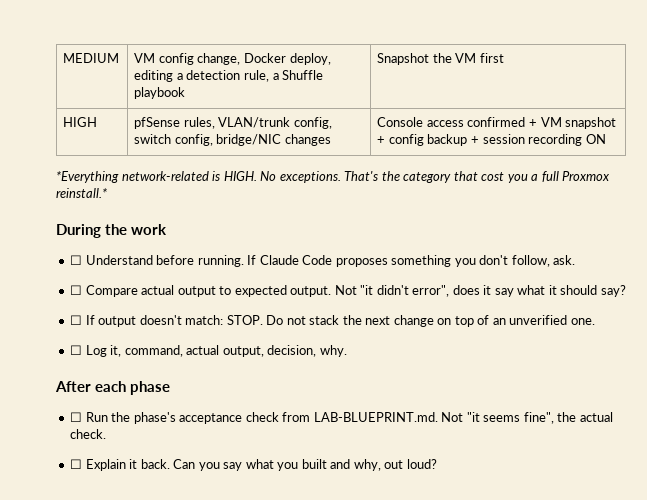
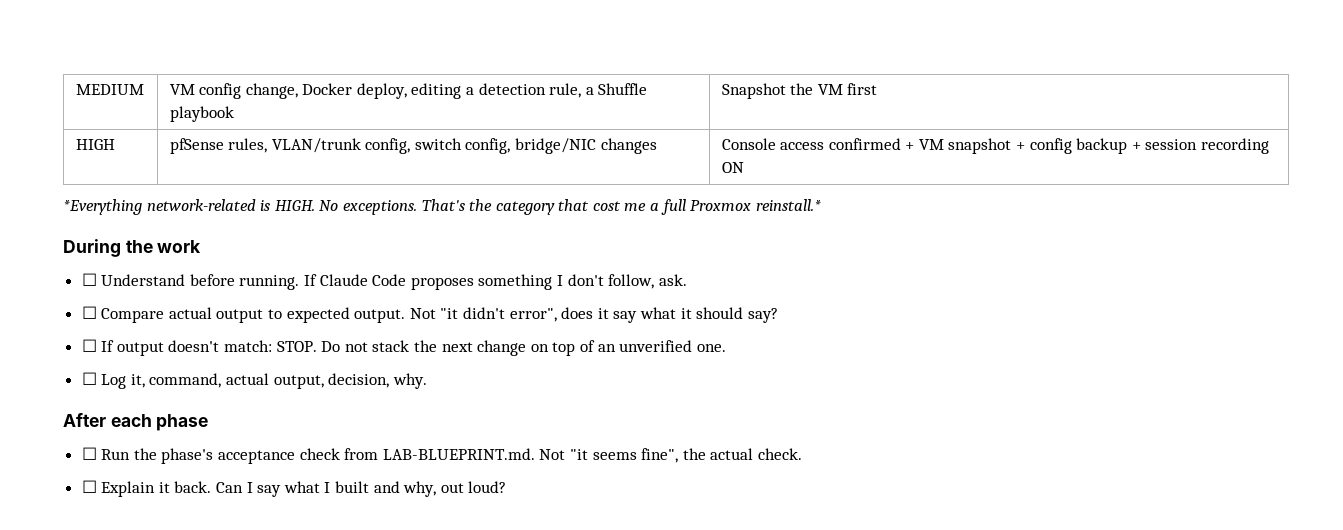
[507,174,528,183] you -> [624,203,647,211] me
[454,258,476,267] you -> [557,275,564,286] I
[198,459,299,471] you say what you -> [246,481,331,497] I say what I

